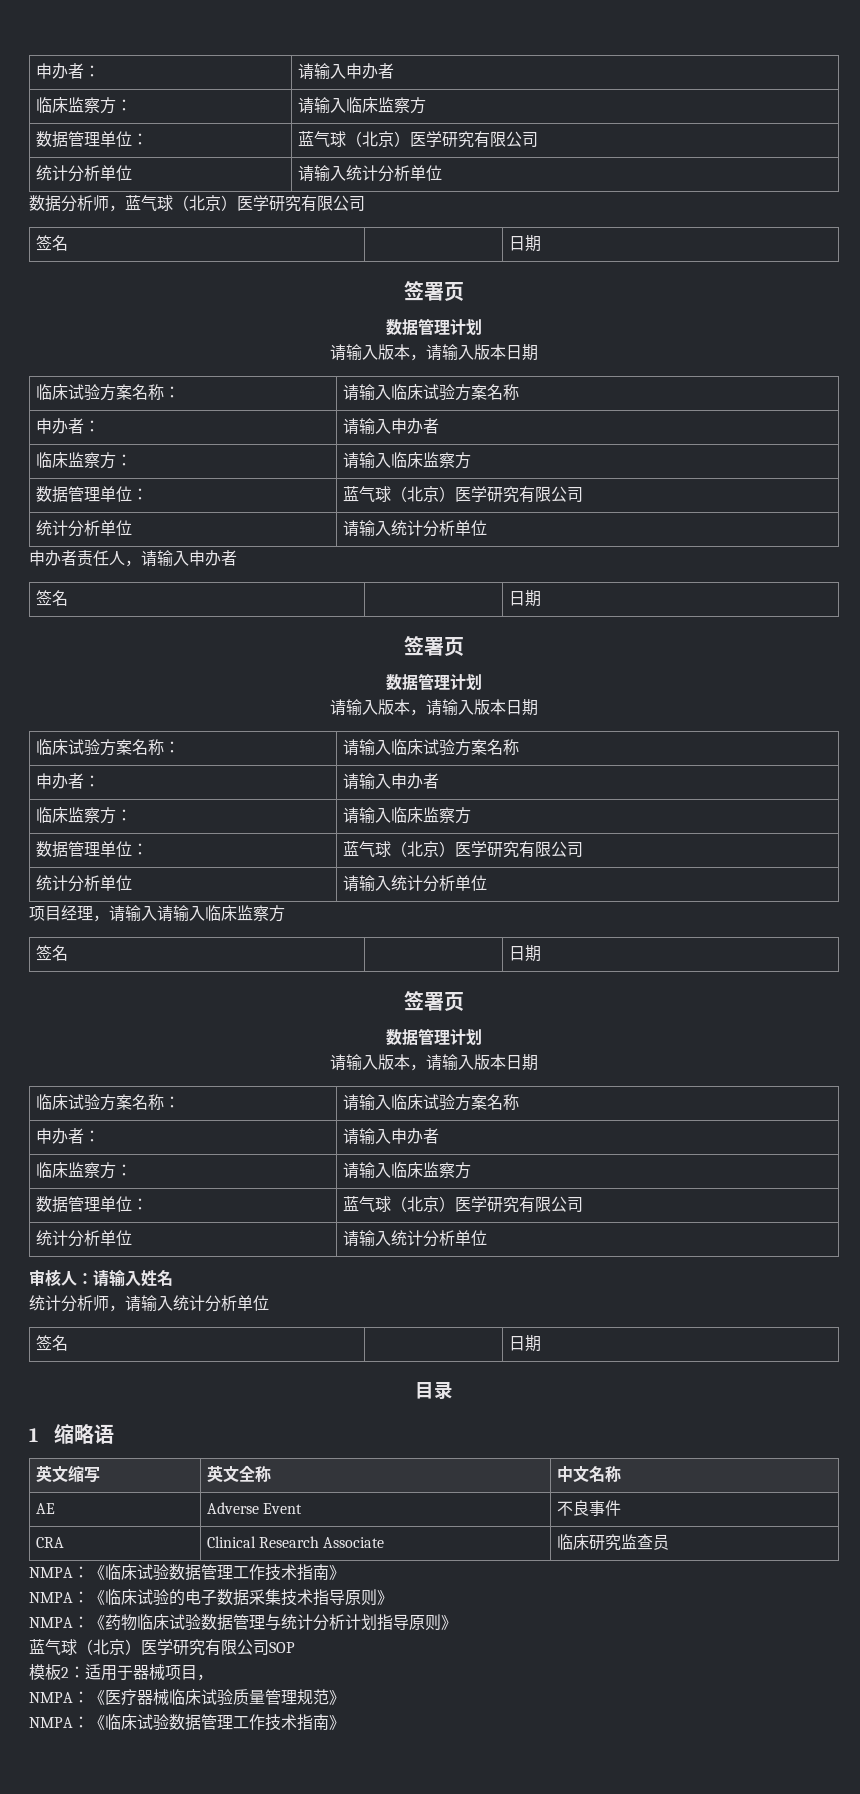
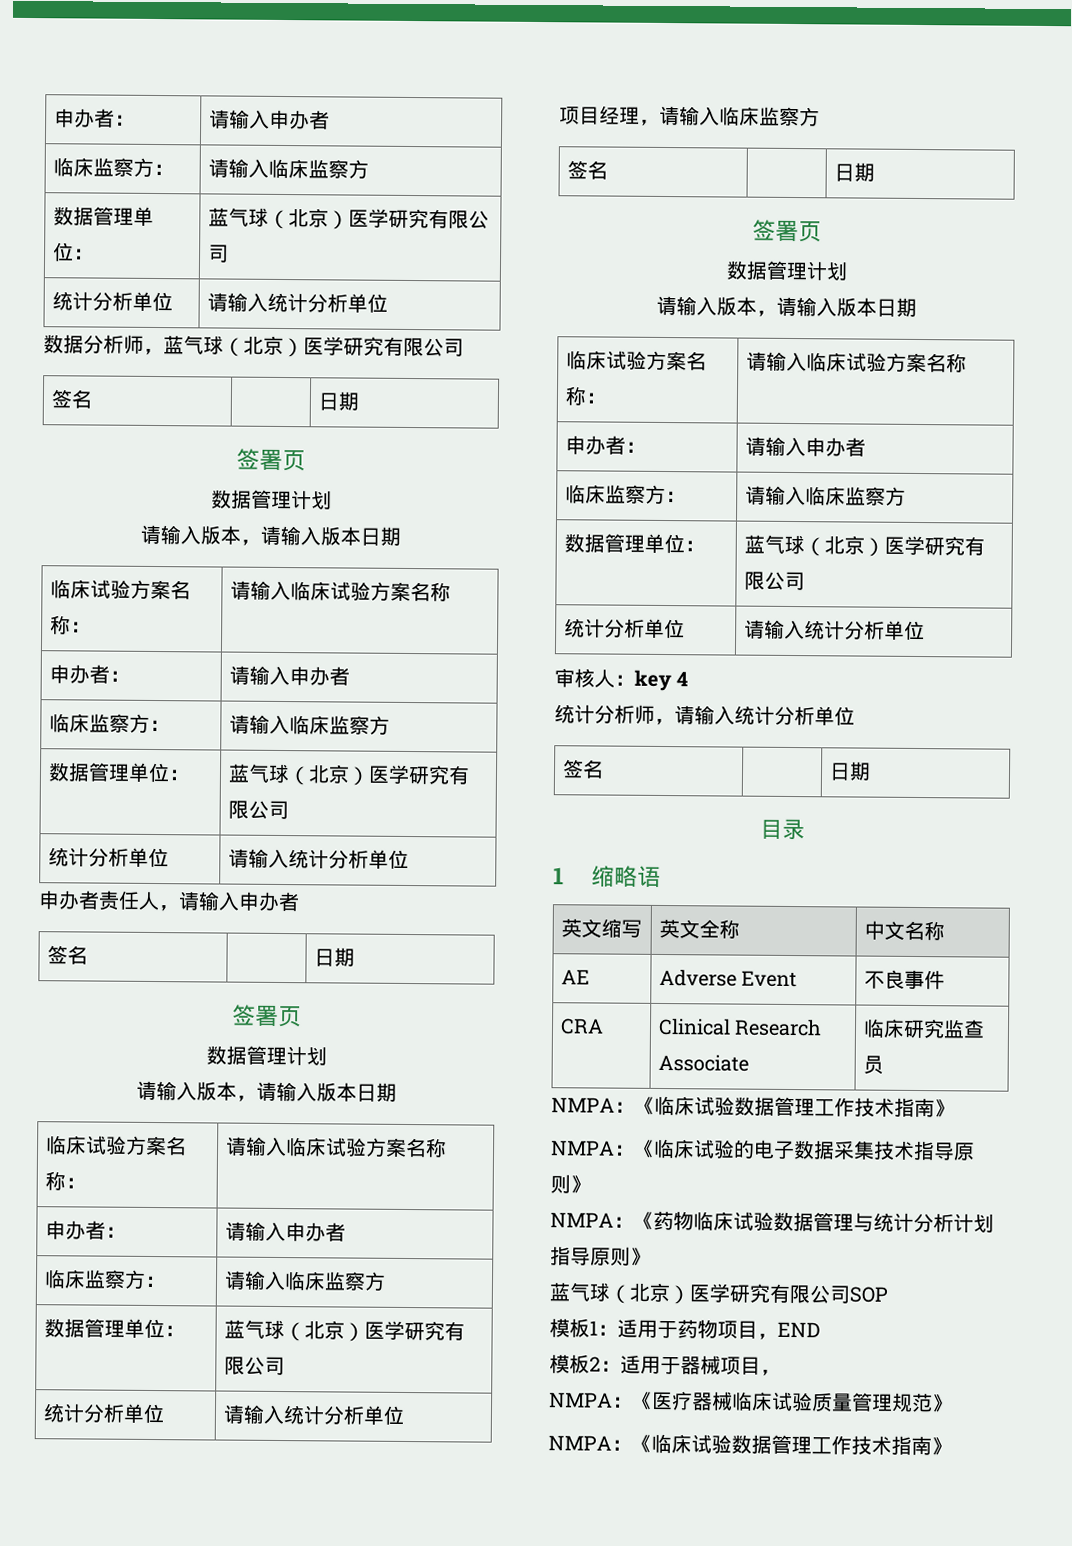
[157,905,205,922] 请输入 -> (720, 116) none
[93,1269,173,1287] 请输入姓名 -> [634,669,689,692] key 4
(295, 1647) none -> [549,1318,820,1340] // 模板1：适用于药物项目，END

